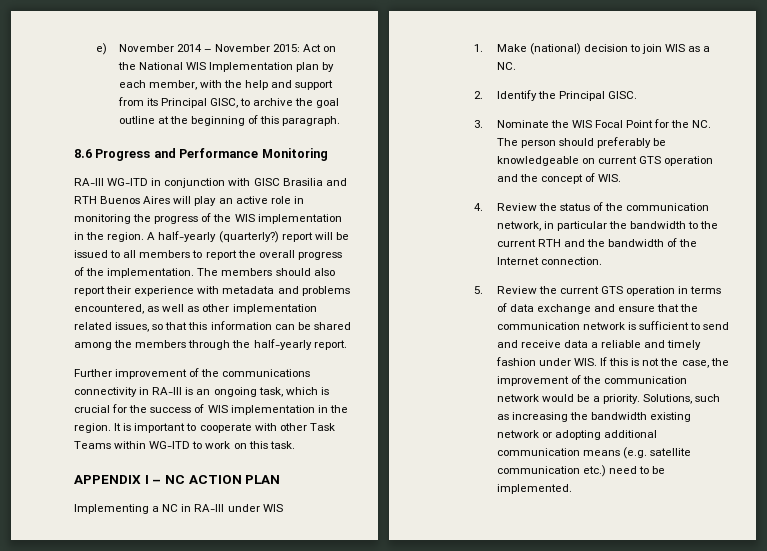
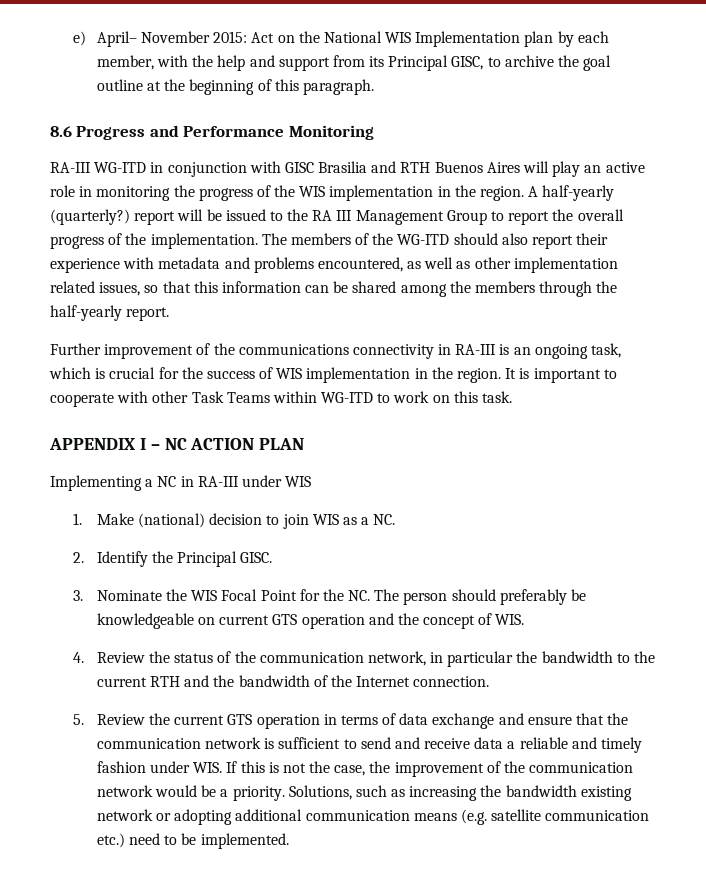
[118,44,212,52] November 2014 – -> [96,31,137,47] April–
[123,250,191,258] all members -> [287,209,487,225] the RA III Management Group
(273, 272) none -> [355,233,450,245] of the WG-ITD

